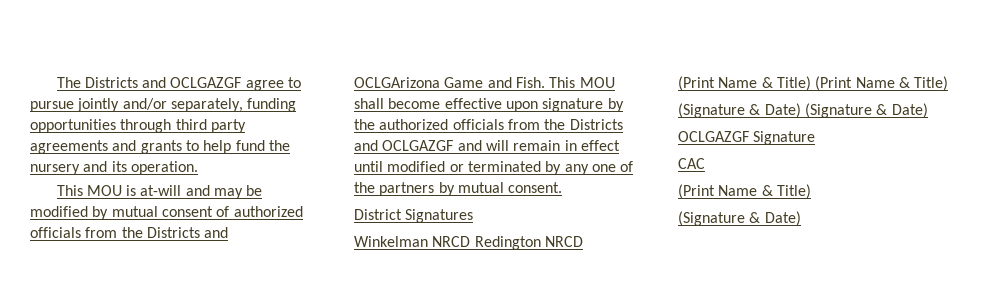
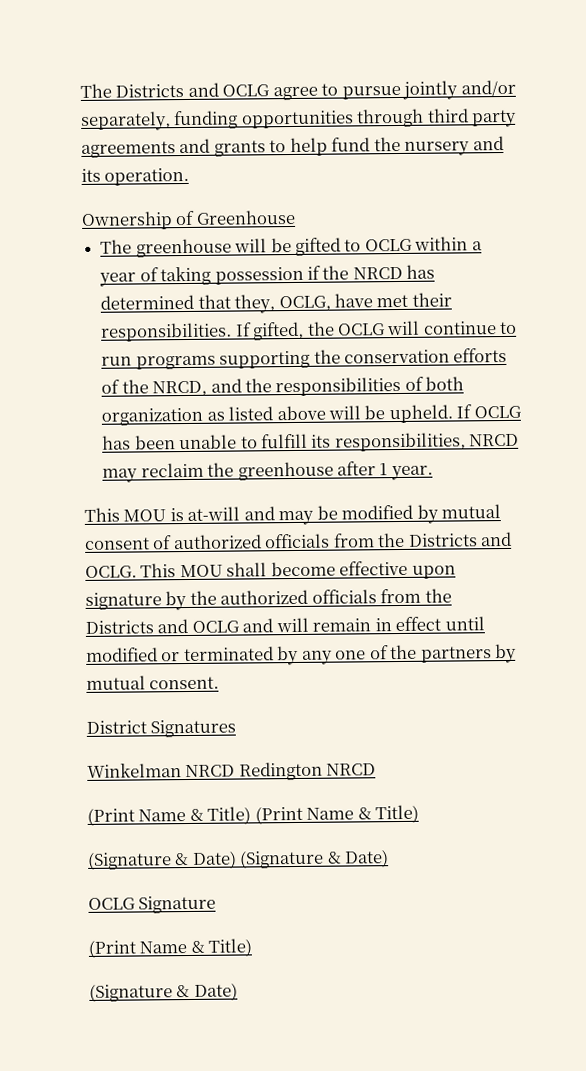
[170,77,242,88] OCLGAZGF -> [222,84,271,97] OCLG
(198, 168) none -> [81,209,296,230] [100,236,483,258] [99,264,436,287] [100,292,452,314] [100,320,518,342] [101,347,508,370] [101,376,465,397] [101,404,522,426] [102,432,520,452] [102,461,433,483] // Ownership of Greenhouse // The greenhouse will be gifted to OCLG within a year of taking possession if the NRCD has determined that they, OCLG, have met their responsibilities. If gifted, the OCLG will continue to run programs supporting the conservation efforts of the NRCD, and the responsibilities of both organization as listed above will be upheld. If OCLG has been unable to fulfill its responsibilities, NRCD may reclaim the greenhouse after 1 year.
[354,77,545,88] OCLGArizona Game and Fish. -> [85,565,137,578] OCLG.
[382,140,454,151] OCLGAZGF -> [191,620,240,633] OCLG
[678,131,749,142] OCLGAZGF -> [88,897,136,910] OCLG
[678,158,705,169] // CAC -> (217, 904) none

